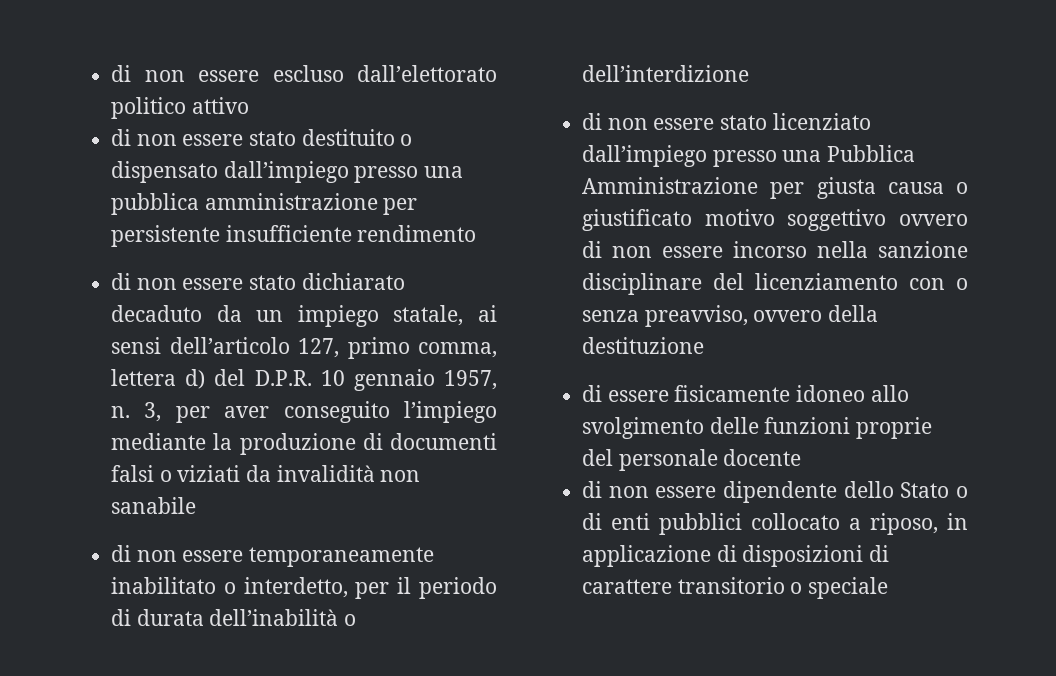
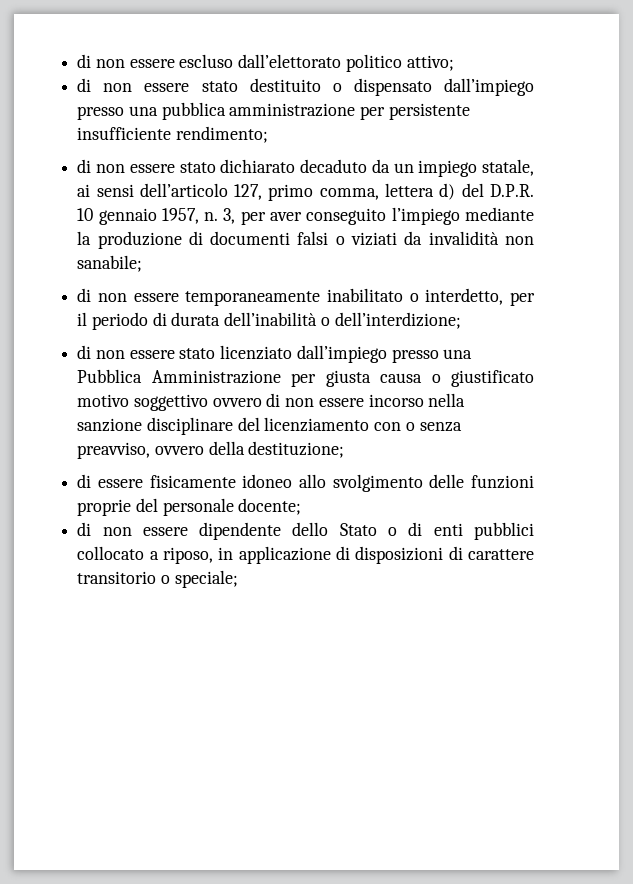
[191,97,249,114] attivo -> [406,55,454,71] attivo;
[357,225,477,242] rendimento -> [175,126,268,143] rendimento;
[111,497,197,514] sanabile -> [77,255,143,272] sanabile;
[582,65,750,82] dell’interdizione -> [334,312,461,329] dell’interdizione;
[582,337,705,354] destituzione -> [248,441,345,458] destituzione;
[723,449,802,466] docente -> [238,498,302,515] docente;
[808,577,889,599] speciale -> [174,570,238,588] speciale;

